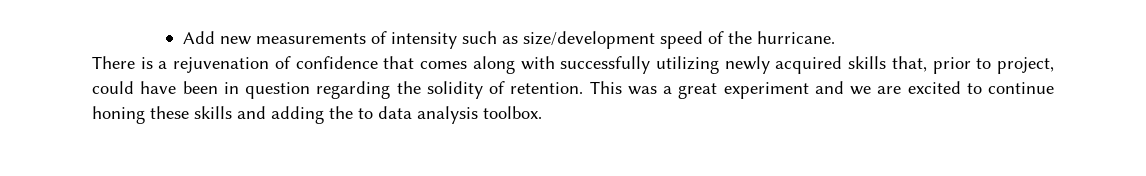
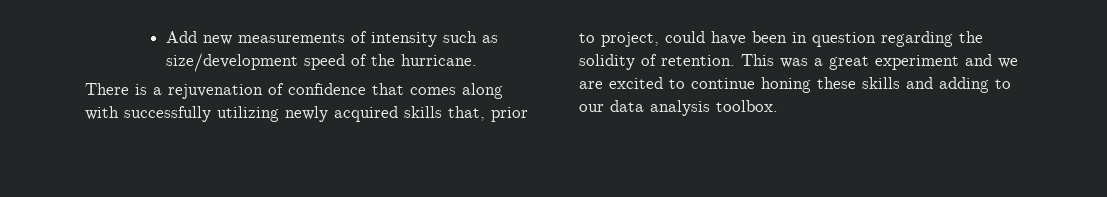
[329,106,373,119] the to -> [995,79,1011,89] [579,104,604,112] to our

